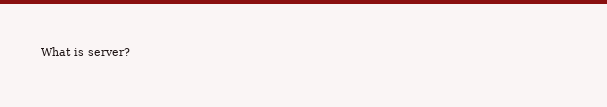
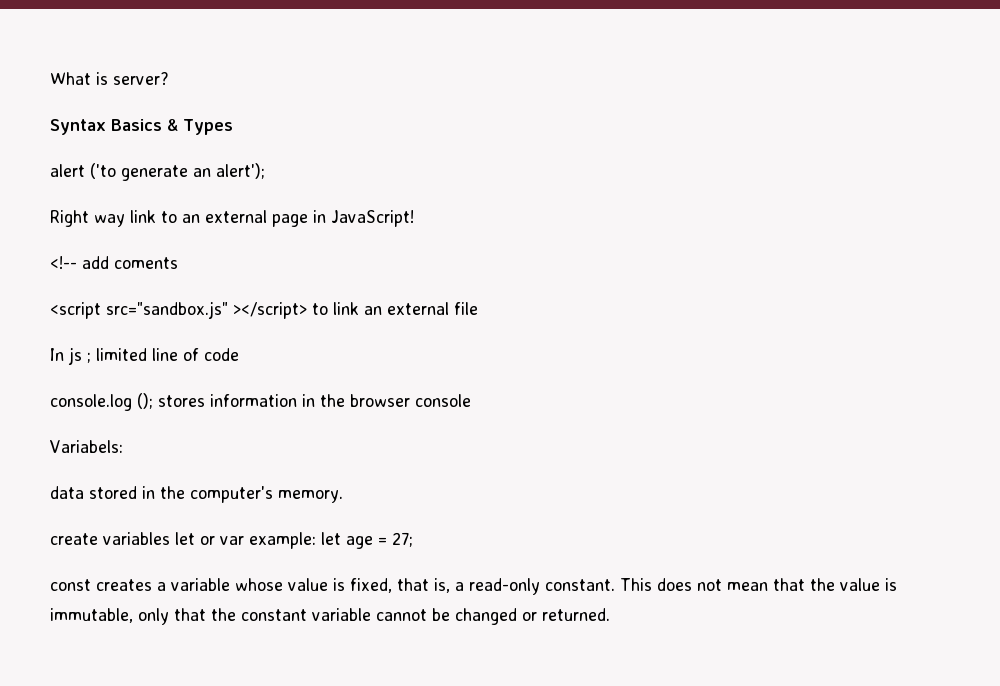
(130, 52) none -> [50,119,233,135] [50,163,265,181] [50,210,414,227] [50,256,178,269] [50,301,478,319] [50,347,239,365] [50,393,471,411] [50,440,123,453] [50,486,343,503] [50,532,413,549] [50,578,897,595] [50,608,610,625] // Syntax Basics & Types // alert ('to generate an alert'); // Right way link to an external page in JavaScript! // <!-- add coments // <script src="sandbox.js" ></script> to link an external file // In js ; limited line of code // console.log (); stores information in the browser console // Variabels: // data stored in the computer's memory. // create variables let or var example: let age = 27; // const creates a variable whose value is fixed, that is, a read-only constant. This does not mean that the value is immutable, only that the constant variable cannot be changed or returned.

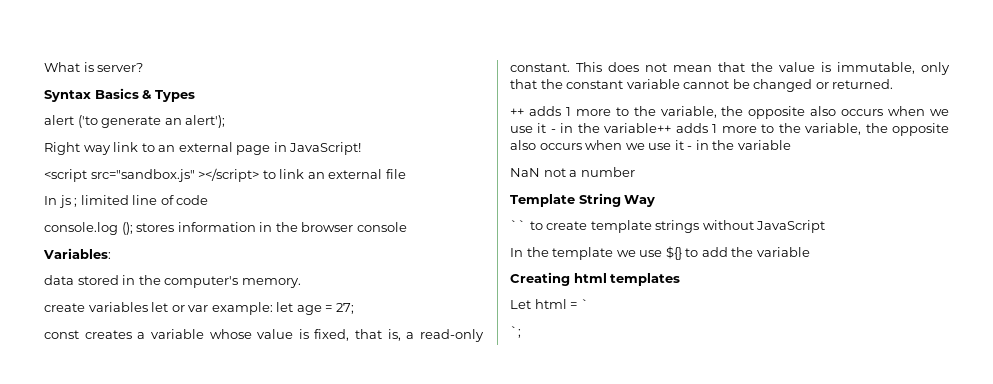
[50,256,178,269] // <!-- add coments -> (362, 148) none
[50,440,123,453] Variabels: -> [43,248,111,259] Variables:
(610, 614) none -> [510,106,949,119] [510,123,949,136] [510,140,791,150] [510,167,635,177] [510,193,656,207] [510,220,826,233] [510,246,810,260] [510,272,681,286] [510,299,589,309] [510,326,521,338] // ++ adds 1 more to the variable, the opposite also occurs when we use it - in the variable++ adds 1 more to the variable, the opposite also occurs when we use it - in the variable // NaN not a number // Template String Way // `` to create template strings without JavaScript // In the template we use ${} to add the variable // Creating html templates // Let html = ` // `;

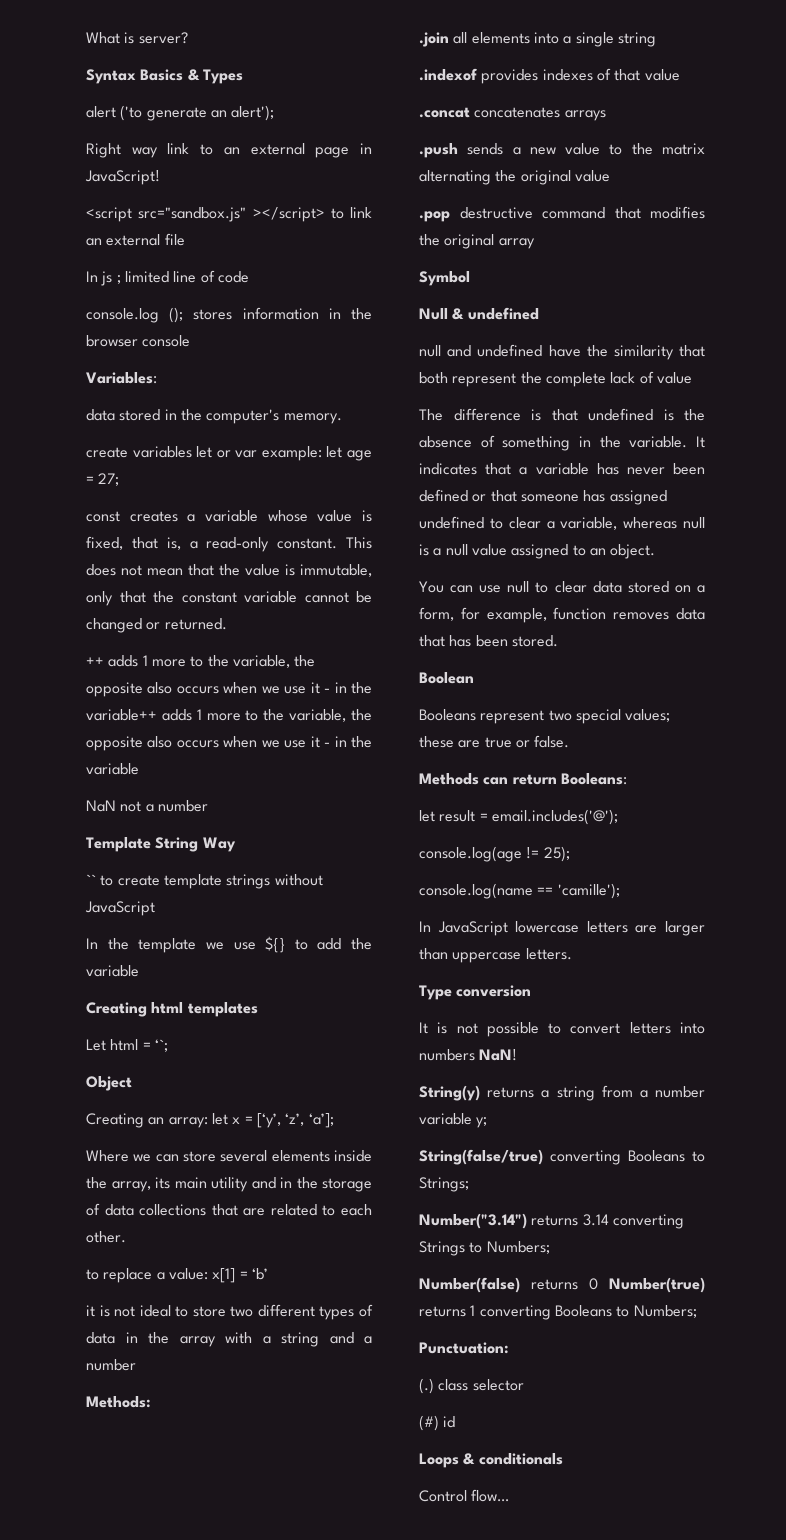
[580,299,589,309] [510,326,521,338] ` // `; -> [154,1039,168,1052] [86,1076,132,1091] [86,1113,334,1128] [86,1150,372,1162] [86,1177,372,1192] [86,1203,373,1216] [86,1231,126,1243] [86,1268,268,1283] [86,1304,373,1320] [86,1332,372,1347] [86,1359,136,1371] [86,1396,151,1408] [419,32,656,47] [419,68,680,84] [419,107,606,121] [419,143,705,158] [419,170,610,185] [419,206,705,222] [419,234,535,249] [419,271,470,286] [419,307,539,320] [419,344,705,360] [419,371,692,387] [419,408,705,421] [419,435,705,451] [419,463,705,475] [419,489,667,505] [419,516,705,530] [419,544,656,559] [419,581,705,593] [419,607,705,623] [419,635,558,647] [419,672,474,684] [419,709,671,724] [419,735,570,748] [419,773,627,785] [419,809,618,825] [419,846,570,862] [419,883,620,899] [419,921,705,936] [419,948,572,963] [419,985,532,1000] [419,1022,705,1037] [419,1049,518,1061] [419,1085,705,1101] [419,1113,488,1128] [419,1149,705,1165] [419,1177,469,1192] [419,1213,684,1229] [419,1241,550,1256] [419,1277,705,1293] [419,1305,697,1320] [419,1342,509,1354] [419,1378,524,1394] [419,1415,456,1431] [419,1453,563,1468] [419,1489,510,1502] ‘`; // Object // Creating an array: let x = [‘y’, ‘z’, ‘a’]; // Where we can store several elements inside the array, its main utility and in the storage of data collections that are related to each other. // to replace a value: x[1] = ‘b’ // it is not ideal to store two different types of data in the array with a string and a number // Methods: // .join all elements into a single string // .indexof provides indexes of that value // .concat concatenates arrays // .push sends a new value to the matrix alternating the original value // .pop destructive command that modifies the original array // Symbol // Null & undefined // null and undefined have the similarity that both represent the complete lack of value // The difference is that undefined is the absence of something in the variable. It indicates that a variable has never been defined or that someone has assigned undefined to clear a variable, whereas null is a null value assigned to an object. // You can use null to clear data stored on a form, for example, function removes data that has been stored. // Boolean // Booleans represent two special values; these are true or false. // Methods can return Booleans: // let result = email.includes('@'); // console.log(age != 25); // console.log(name == 'camille'); // In JavaScript lowercase letters are larger than uppercase letters. // Type conversion // It is not possible to convert letters into numbers NaN! // String(y) returns a string from a number variable y; // String(false/true) converting Booleans to Strings; // Number("3.14") returns 3.14 converting Strings to Numbers; // Number(false) returns 0 Number(true) returns 1 converting Booleans to Numbers; // Punctuation: // (.) class selector // (#) id // Loops & conditionals // Control flow…

